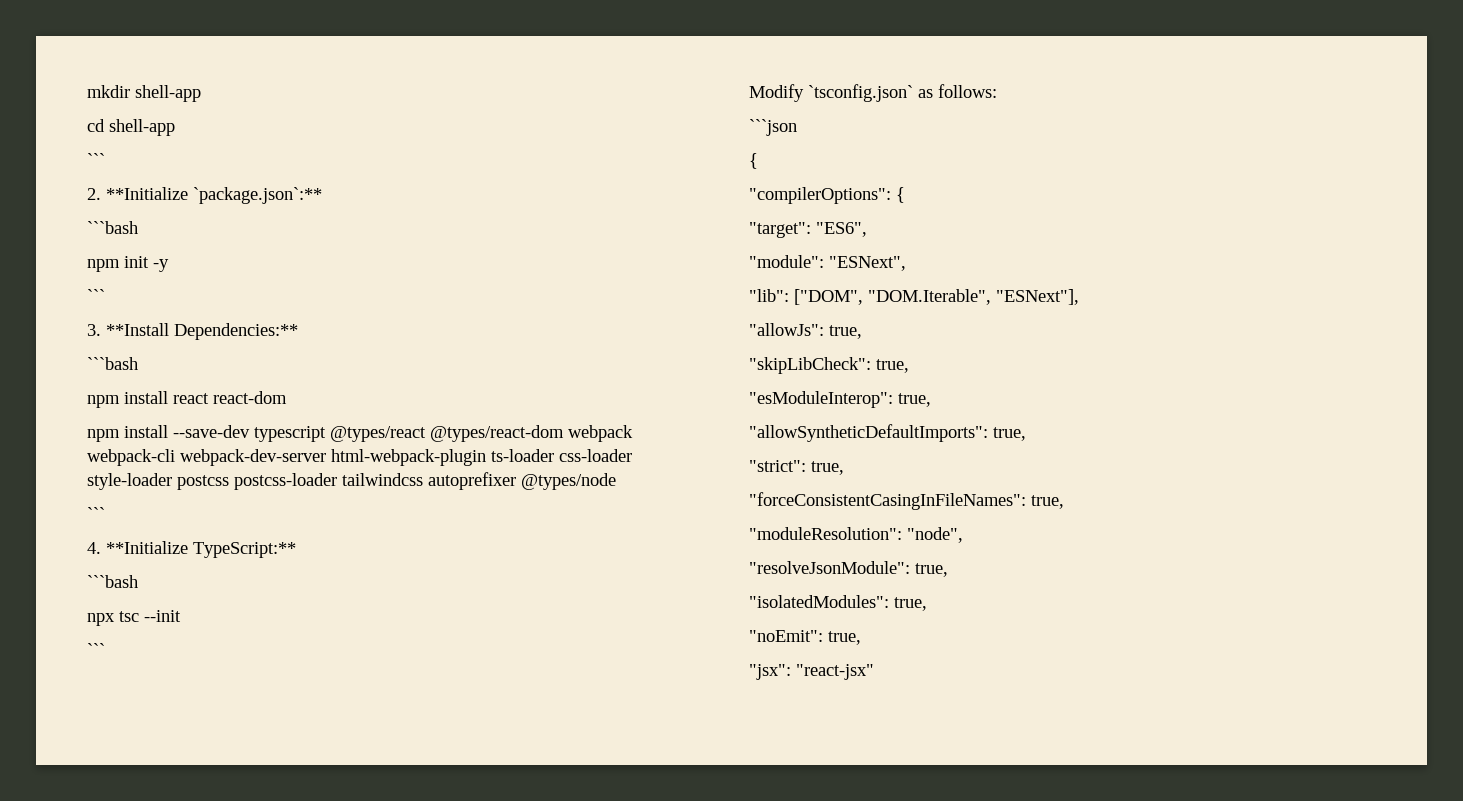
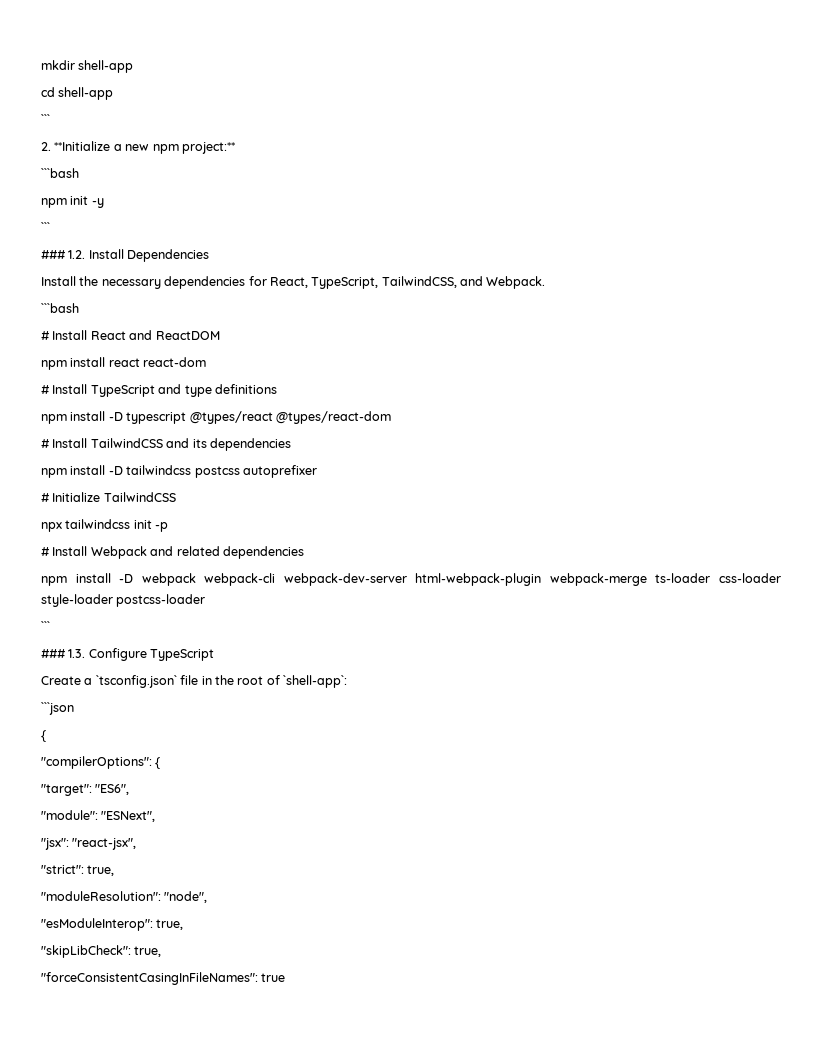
[193,187,322,204] `package.json`:** -> [113,142,235,154] a new npm project:**
[87,323,298,340] [87,357,138,370] [87,391,287,408] [87,425,250,442] 3. **Install Dependencies:** // ```bash // npm install react react-dom // npm install --save-dev -> [41,249,210,262] [41,276,546,289] [41,303,79,313] [41,330,220,340] [41,357,207,370] [41,384,277,397] [41,411,123,424] ### 1.2. Install Dependencies // Install the necessary dependencies for React, TypeScript, TailwindCSS, and Webpack. // ```bash // # Install React and ReactDOM // npm install react react-dom // # Install TypeScript and type definitions // npm install -D
(564, 433) none -> [41,438,291,451] [41,465,317,478] [41,492,176,502] [41,519,169,532] [41,546,304,559] [41,573,134,586] // # Install TailwindCSS and its dependencies // npm install -D tailwindcss postcss autoprefixer // # Initialize TailwindCSS // npx tailwindcss init -p // # Install Webpack and related dependencies // npm install -D
(486, 457) none -> [549,573,647,586] webpack-merge
[177,475,229,490] postcss -> (113, 600) none
[342,472,616,490] [87,507,105,520] [87,541,296,558] [87,575,138,588] [87,610,181,626] [87,643,105,656] [749,84,997,102] tailwindcss autoprefixer @types/node // ``` // 4. **Initialize TypeScript:** // ```bash // npx tsc --init // ``` // Modify `tsconfig.json` as follows: -> [41,621,50,631] [41,648,215,661] [41,675,347,688] // ``` // ### 1.3. Configure TypeScript // Create a `tsconfig.json` file in the root of `shell-app`:
[749,289,1079,305] [749,323,862,339] [749,357,909,374] [749,391,931,408] [749,424,1026,442] [749,460,844,475] [749,492,1064,510] [749,527,963,543] [749,561,948,577] [749,595,927,611] [749,630,861,645] [749,664,874,680] "lib": ["DOM", "DOM.Iterable", "ESNext"], // "allowJs": true, // "skipLibCheck": true, // "esModuleInterop": true, // "allowSyntheticDefaultImports": true, // "strict": true, // "forceConsistentCasingInFileNames": true, // "moduleResolution": "node", // "resolveJsonModule": true, // "isolatedModules": true, // "noEmit": true, // "jsx": "react-jsx" -> [41,838,137,850] [41,865,115,876] [41,891,208,903] [41,918,184,931] [41,945,162,958] [41,972,286,985] "jsx": "react-jsx", // "strict": true, // "moduleResolution": "node", // "esModuleInterop": true, // "skipLibCheck": true, // "forceConsistentCasingInFileNames": true

